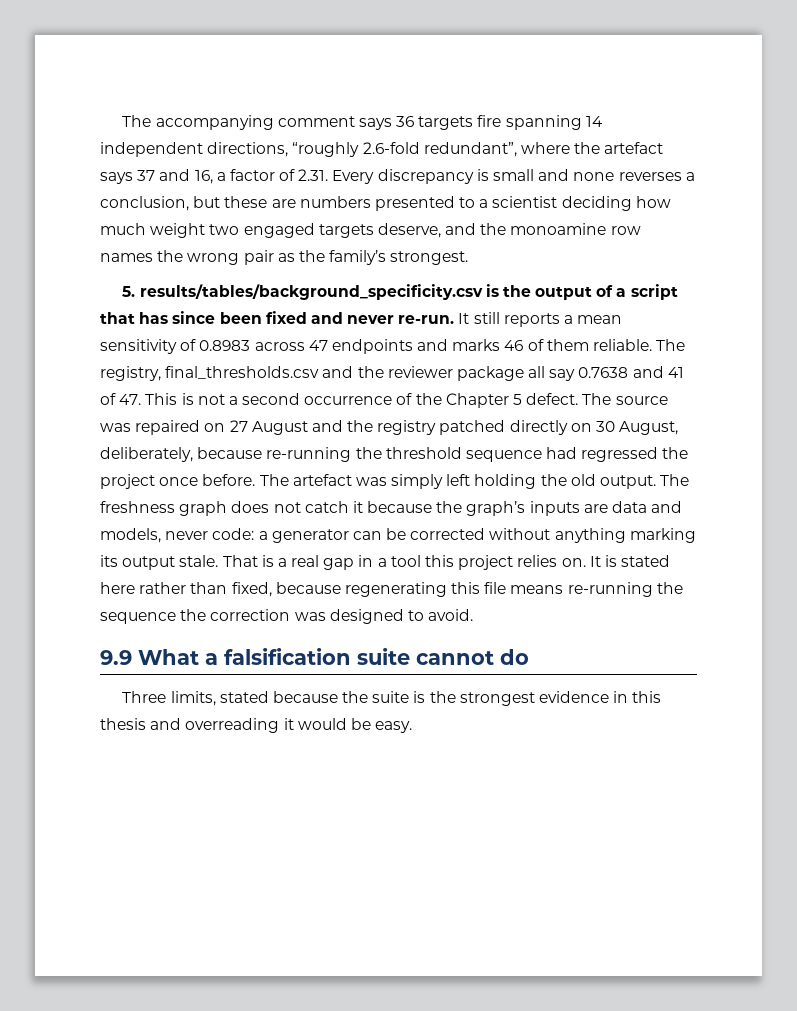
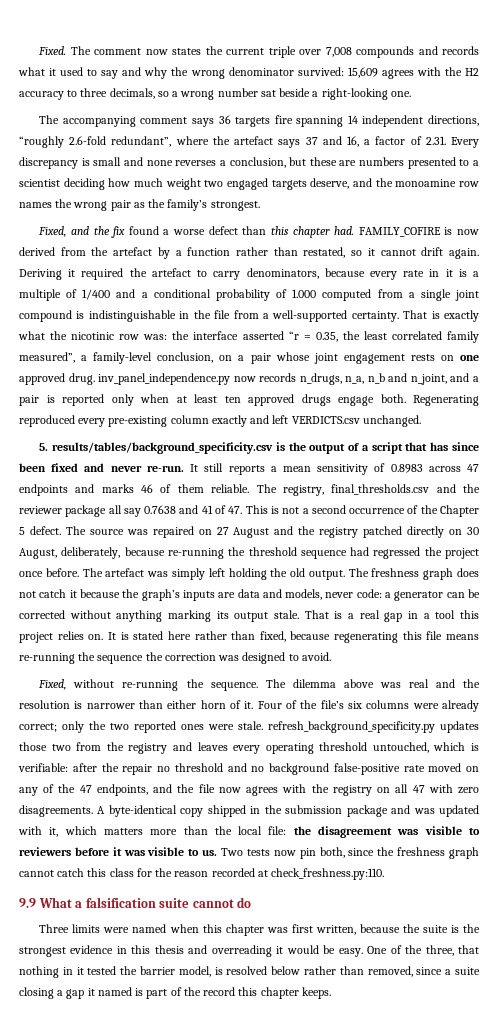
(122, 121) none -> [38,46,480,58] [18,67,479,79] [19,88,411,100] Fixed. The comment now states the current triple over 7,008 compounds and records what it used to say and why the wrong denominator survived: 15,609 agrees with the H2 accuracy to three decimals, so a wrong number sat beside a right-looking one. //
(469, 258) none -> [38,226,480,238] [19,247,480,259] [19,268,480,280] [19,289,479,301] [19,310,479,322] [18,331,479,343] [19,352,479,364] [19,373,480,385] [19,394,479,406] [19,415,421,427] // Fixed, and the fix found a worse defect than this chapter had. FAMILY_COFIRE is now derived from the artefact by a function rather than restated, so it cannot drift again. Deriving it required the artefact to carry denominators, because every rate in it is a multiple of 1/400 and a conditional probability of 1.000 computed from a single joint compound is indistinguishable in the file from a well-supported certainty. That is exactly what the nicotinic row was: the interface asserted “r = 0.35, the least correlated family measured”, a family-level conclusion, on a pair whose joint engagement rests on one approved drug. inv_panel_independence.py now records n_drugs, n_a, n_b and n_joint, and a pair is reported only when at least ten approved drugs engage both. Regenerating reproduced every pre-existing column exactly and left VERDICTS.csv unchanged.
(474, 615) none -> [38,679,481,691] [19,700,479,712] [19,721,479,733] [19,742,479,754] [18,763,479,775] [19,784,479,796] [19,805,479,817] [18,826,481,838] [19,847,480,859] [19,868,385,880] // Fixed, without re-running the sequence. The dilemma above was real and the resolution is narrower than either horn of it. Four of the file’s six columns were already correct; only the two reported ones were stale. refresh_background_specificity.py updates those two from the registry and leaves every operating threshold untouched, which is verifiable: after the repair no threshold and no background false-positive rate moved on any of the 47 endpoints, and the file now agrees with the registry on all 47 with zero disagreements. A byte-identical copy shipped in the submission package and was updated with it, which matters more than the local file: the disagreement was visible to reviewers before it was visible to us. Two tests now pin both, since the freshness graph cannot catch this class for the reason recorded at check_freshness.py:110.
[170,691,269,706] limits, stated -> [72,924,356,936] limits were named when this chapter was first written,
(413, 727) none -> [367,945,479,956] [19,966,481,978] [19,987,331,999] One of the three, that nothing in it tested the barrier model, is resolved below rather than removed, since a suite closing a gap it named is part of the record this chapter keeps.

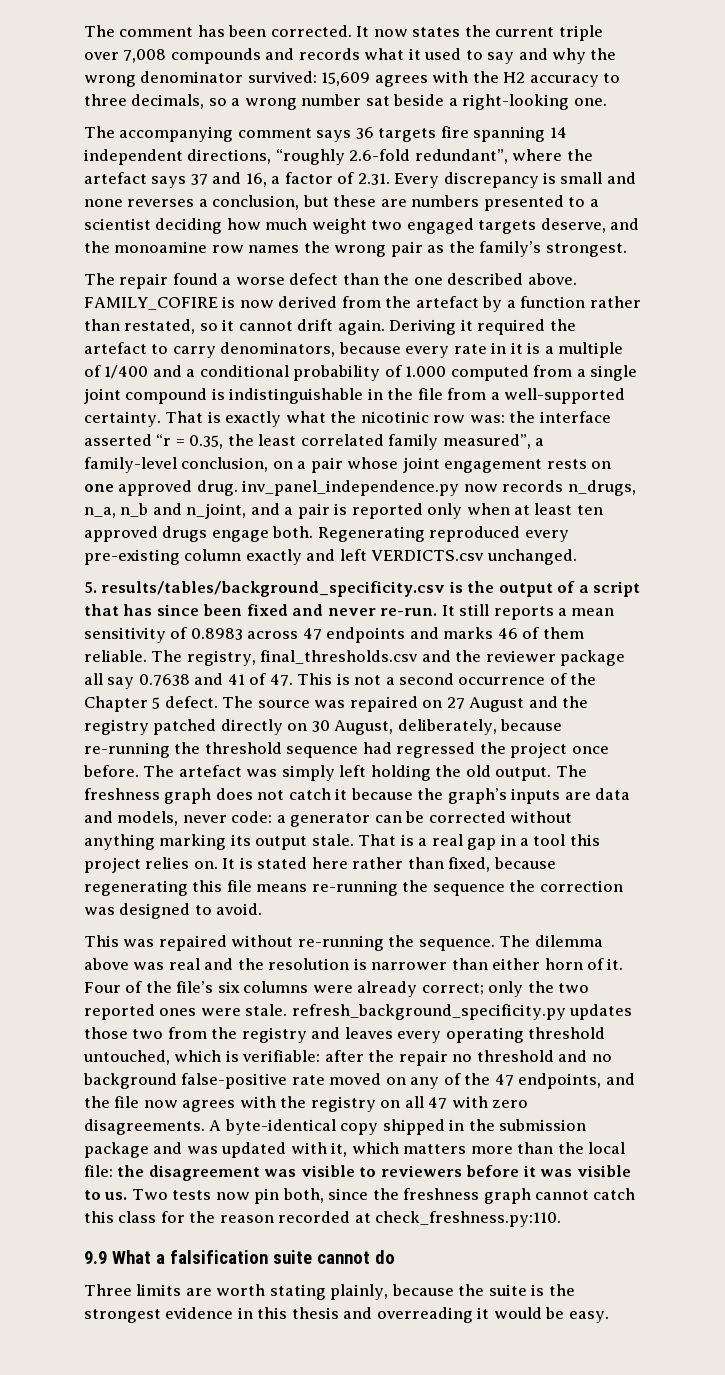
[38,46,67,55] Fixed. -> (84, 31) none
(142, 51) none -> [197,25,370,37] has been corrected. It
[38,226,126,238] Fixed, and the fix -> [84,273,169,289] The repair
[270,226,355,238] this chapter had. -> [383,273,577,285] the one described above.
[38,679,67,690] Fixed, -> [84,935,227,951] This was repaired
[103,924,356,936] were named when this chapter was first written, -> [185,1284,389,1300] are worth stating plainly,
[367,945,479,956] [19,966,481,978] [19,987,331,999] One of the three, that nothing in it tested the barrier model, is resolved below rather than removed, since a suite closing a gap it named is part of the record this chapter keeps. -> (609, 1317) none

